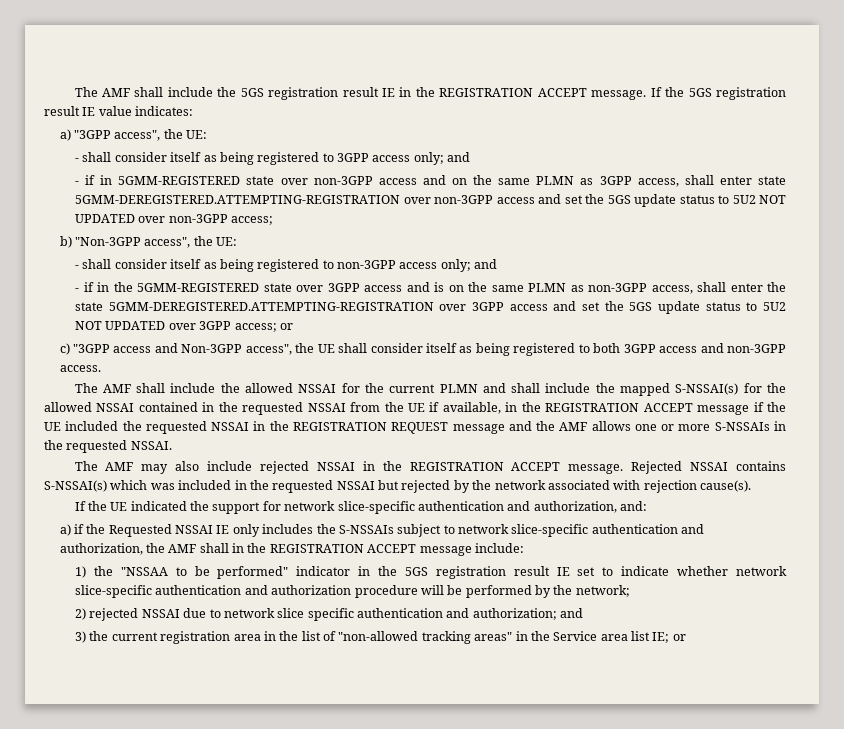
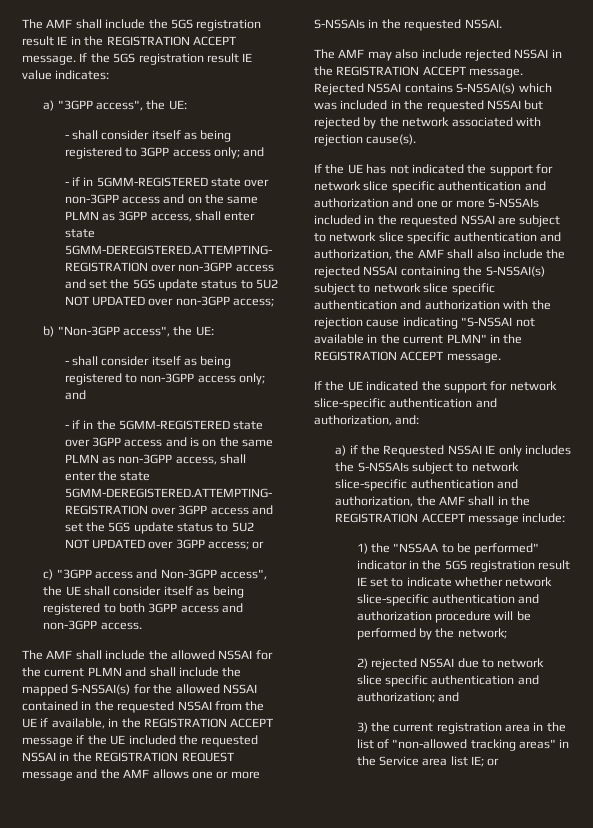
(751, 486) none -> [314,164,553,176] [314,181,546,193] [314,198,539,208] [314,215,561,227] [314,232,561,244] [314,249,566,260] [314,266,545,278] [314,283,495,295] [314,300,551,310] [314,317,535,329] [314,334,523,344] [314,351,501,363] // If the UE has not indicated the support for network slice specific authentication and authorization and one or more S-NSSAIs included in the requested NSSAI are subject to network slice specific authentication and authorization, the AMF shall also include the rejected NSSAI containing the S-NSSAI(s) subject to network slice specific authentication and authorization with the rejection cause indicating "S-NSSAI not available in the current PLMN" in the REGISTRATION ACCEPT message.

